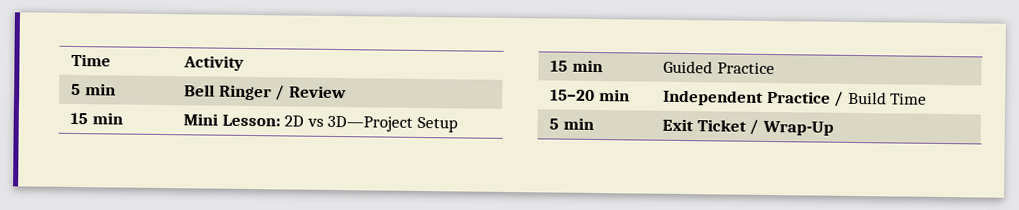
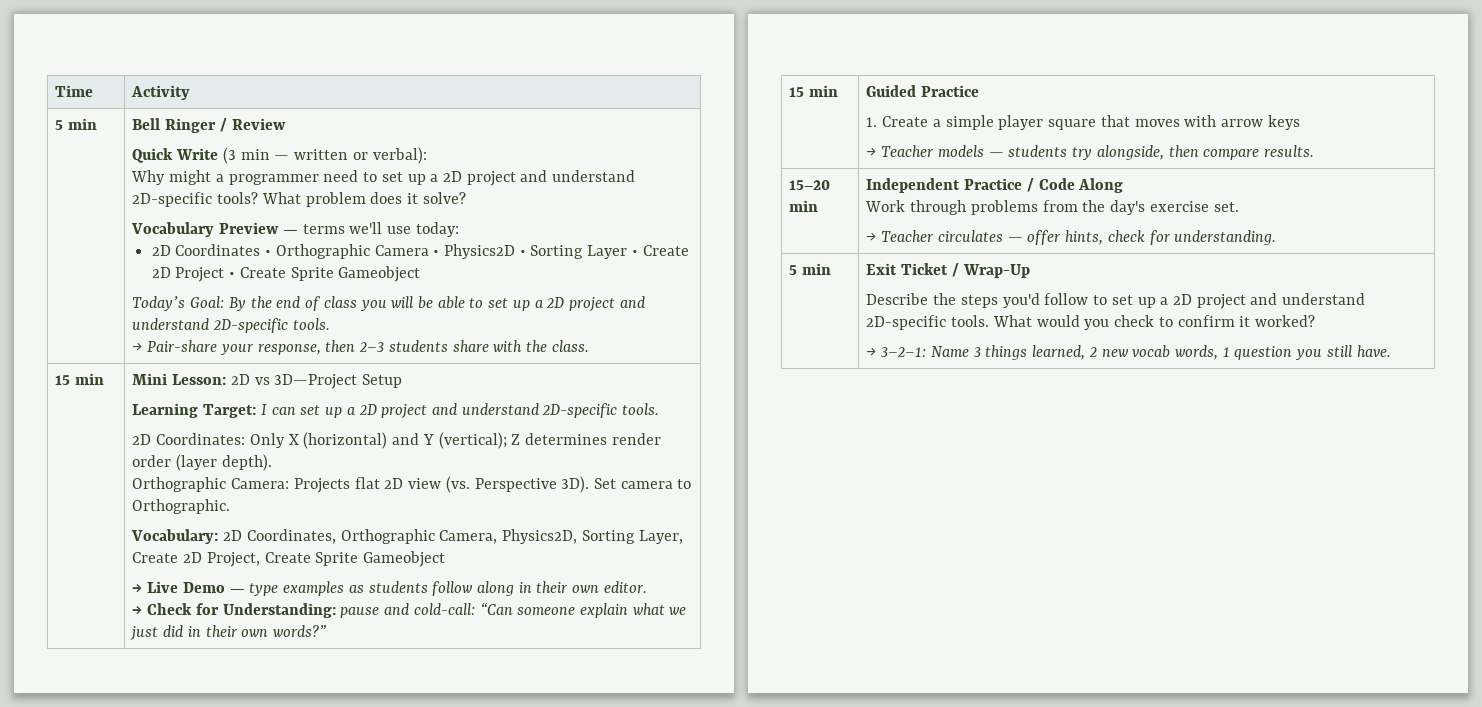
(347, 92) none -> [132,147,427,164] [131,170,636,186] [132,192,466,207] [131,222,459,237] [151,244,689,259] [151,266,421,282] [132,296,646,311] [132,318,330,333] [132,340,589,355] // Quick Write (3 min — written or verbal): // Why might a programmer need to set up a 2D project and understand 2D-specific tools? What problem does it solve? // Vocabulary Preview — terms we'll use today: // 2D Coordinates • Orthographic Camera • Physics2D • Sorting Layer • Create 2D Project • Create Sprite Gameobject // Today’s Goal: By the end of class you will be able to set up a 2D project and understand 2D-specific tools. // → Pair-share your response, then 2–3 students share with the class.
[550,59,603,73] [663,60,775,75] // 15 min | Guided Practice -> [132,403,660,418] [132,432,661,449] [132,454,272,471] [132,476,692,493] [132,499,231,514] [131,529,683,544] [132,551,446,567] [132,581,647,596] [132,602,687,618] [130,625,328,640] [789,85,839,97] [866,85,980,97] [866,115,1300,130] [866,145,1314,160] // Learning Target: I can set up a 2D project and understand 2D-specific tools. // 2D Coordinates: Only X (horizontal) and Y (vertical); Z determines render order (layer depth). // Orthographic Camera: Projects flat 2D view (vs. Perspective 3D). Set camera to Orthographic. // Vocabulary: 2D Coordinates, Orthographic Camera, Physics2D, Sorting Layer, Create 2D Project, Create Sprite Gameobject // → Live Demo — type examples as students follow along in their own editor. // → Check for Understanding: pause and cold-call: “Can someone explain what we just did in their own words?” // 15 min | Guided Practice // 1. Create a simple player square that moves with arrow keys // → Teacher models — students try alongside, then compare results.
[847,91,928,105] Build Time -> [1038,178,1124,193] [865,200,1239,215] [866,230,1277,245] Code Along // Work through problems from the day's exercise set. // → Teacher circulates — offer hints, check for understanding.
(834, 128) none -> [866,293,1366,309] [866,315,1315,330] [866,345,1391,360] // Describe the steps you'd follow to set up a 2D project and understand 2D-specific tools. What would you check to confirm it worked? // → 3–2–1: Name 3 things learned, 2 new vocab words, 1 question you still have.

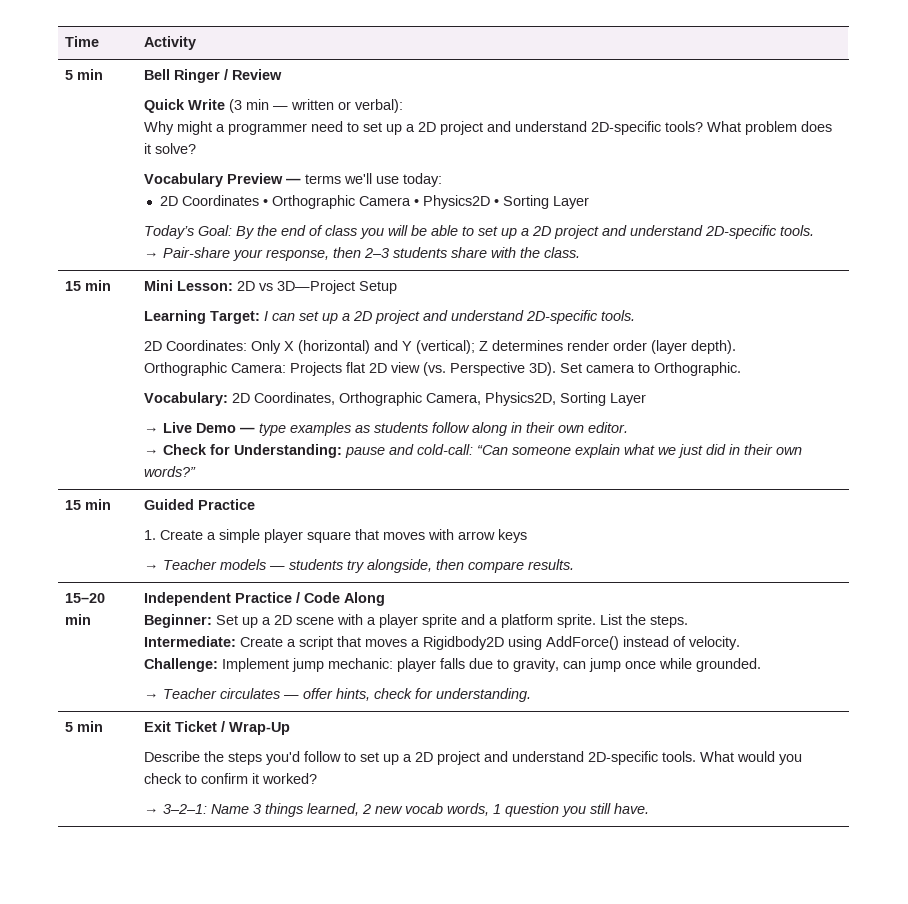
[631,245,689,256] [151,266,421,282] • Create 2D Project • Create Sprite Gameobject -> (590, 202) none
[638,530,683,544] [132,551,446,567] Layer, Create 2D Project, Create Sprite Gameobject -> [610,393,647,406] Layer
[865,200,1239,215] Work through problems from the day's exercise set. -> [144,614,689,628] [144,636,741,650] [144,658,762,672] Beginner: Set up a 2D scene with a player sprite and a platform sprite. List the steps. // Intermediate: Create a script that moves a Rigidbody2D using AddForce() instead of velocity. // Challenge: Implement jump mechanic: player falls due to gravity, can jump once while grounded.

